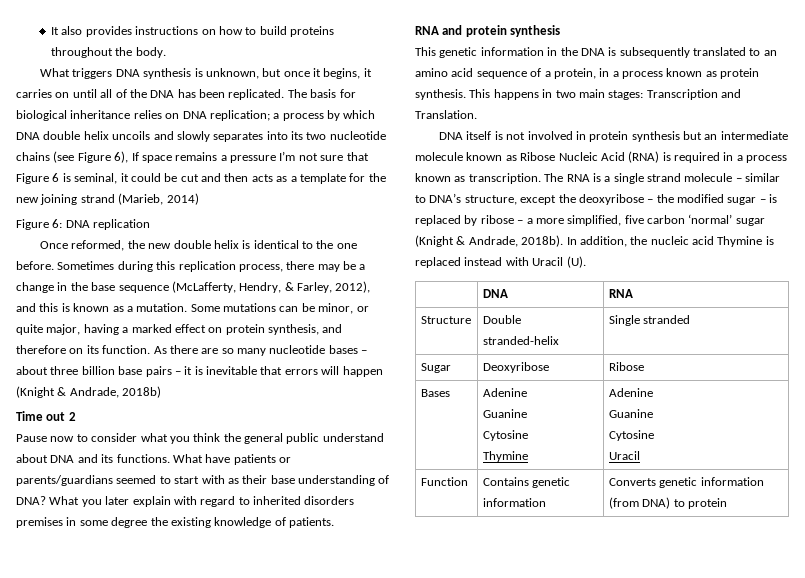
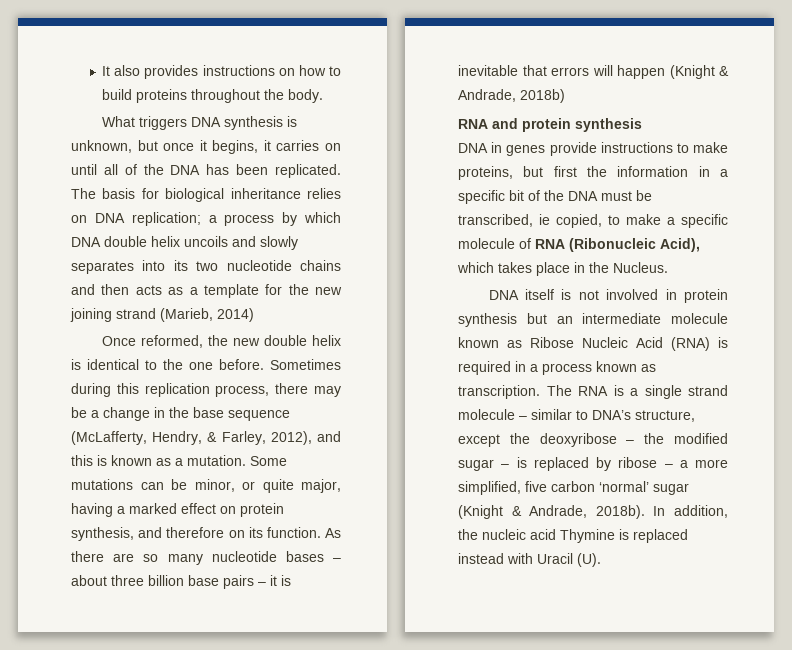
[53,151,369,163] [16,173,199,184] (see Figure 6), If space remains a pressure I’m not sure that Figure 6 is seminal, it could be cut -> (341, 265) none
[16,219,151,230] // Figure 6: DNA replication -> (254, 315) none
[16,411,76,421] [16,433,384,444] [16,454,291,465] [16,475,390,486] [16,496,355,507] [16,517,334,528] [415,25,561,37] [415,47,777,58] [415,68,760,79] [415,89,741,100] [415,110,477,119] Time out 2 // Pause now to consider what you think the general public understand about DNA and its functions. What have patients or parents/guardians seemed to start with as their base understanding of DNA? What you later explain with regard to inherited disorders premises in some degree the existing knowledge of patients. // RNA and protein synthesis // This genetic information in the DNA is subsequently translated to an amino acid sequence of a protein, in a process known as protein synthesis. This happens in two main stages: Transcription and Translation. -> [458,118,642,132] [458,142,728,156] [458,166,728,180] [458,190,652,204] [458,214,728,228] [458,238,700,252] [457,262,668,276] RNA and protein synthesis // DNA in genes provide instructions to make proteins, but first the information in a specific bit of the DNA must be transcribed, ie copied, to make a specific molecule of RNA (Ribonucleic Acid), which takes place in the Nucleus.
[482,289,508,298] [608,289,633,298] [420,316,471,324] [482,315,521,324] [482,336,559,345] [608,315,691,326] [420,363,451,373] [482,362,549,373] [608,362,644,371] [420,389,450,397] [482,388,527,397] [482,409,527,418] [482,430,528,441] [482,451,528,462] [608,388,653,397] [608,409,653,418] [608,430,654,441] [608,451,640,460] [420,477,468,486] [482,477,571,488] [482,498,546,507] [608,477,764,488] [608,497,727,509] // | DNA | RNA // Structure | Double stranded-helix | Single stranded // Sugar | Deoxyribose | Ribose // Bases | Adenine // Guanine // Cytosine // Thymine | Adenine // Guanine // Cytosine // Uracil // Function | Contains genetic information | Converts genetic information (from DNA) to protein -> (601, 560) none

